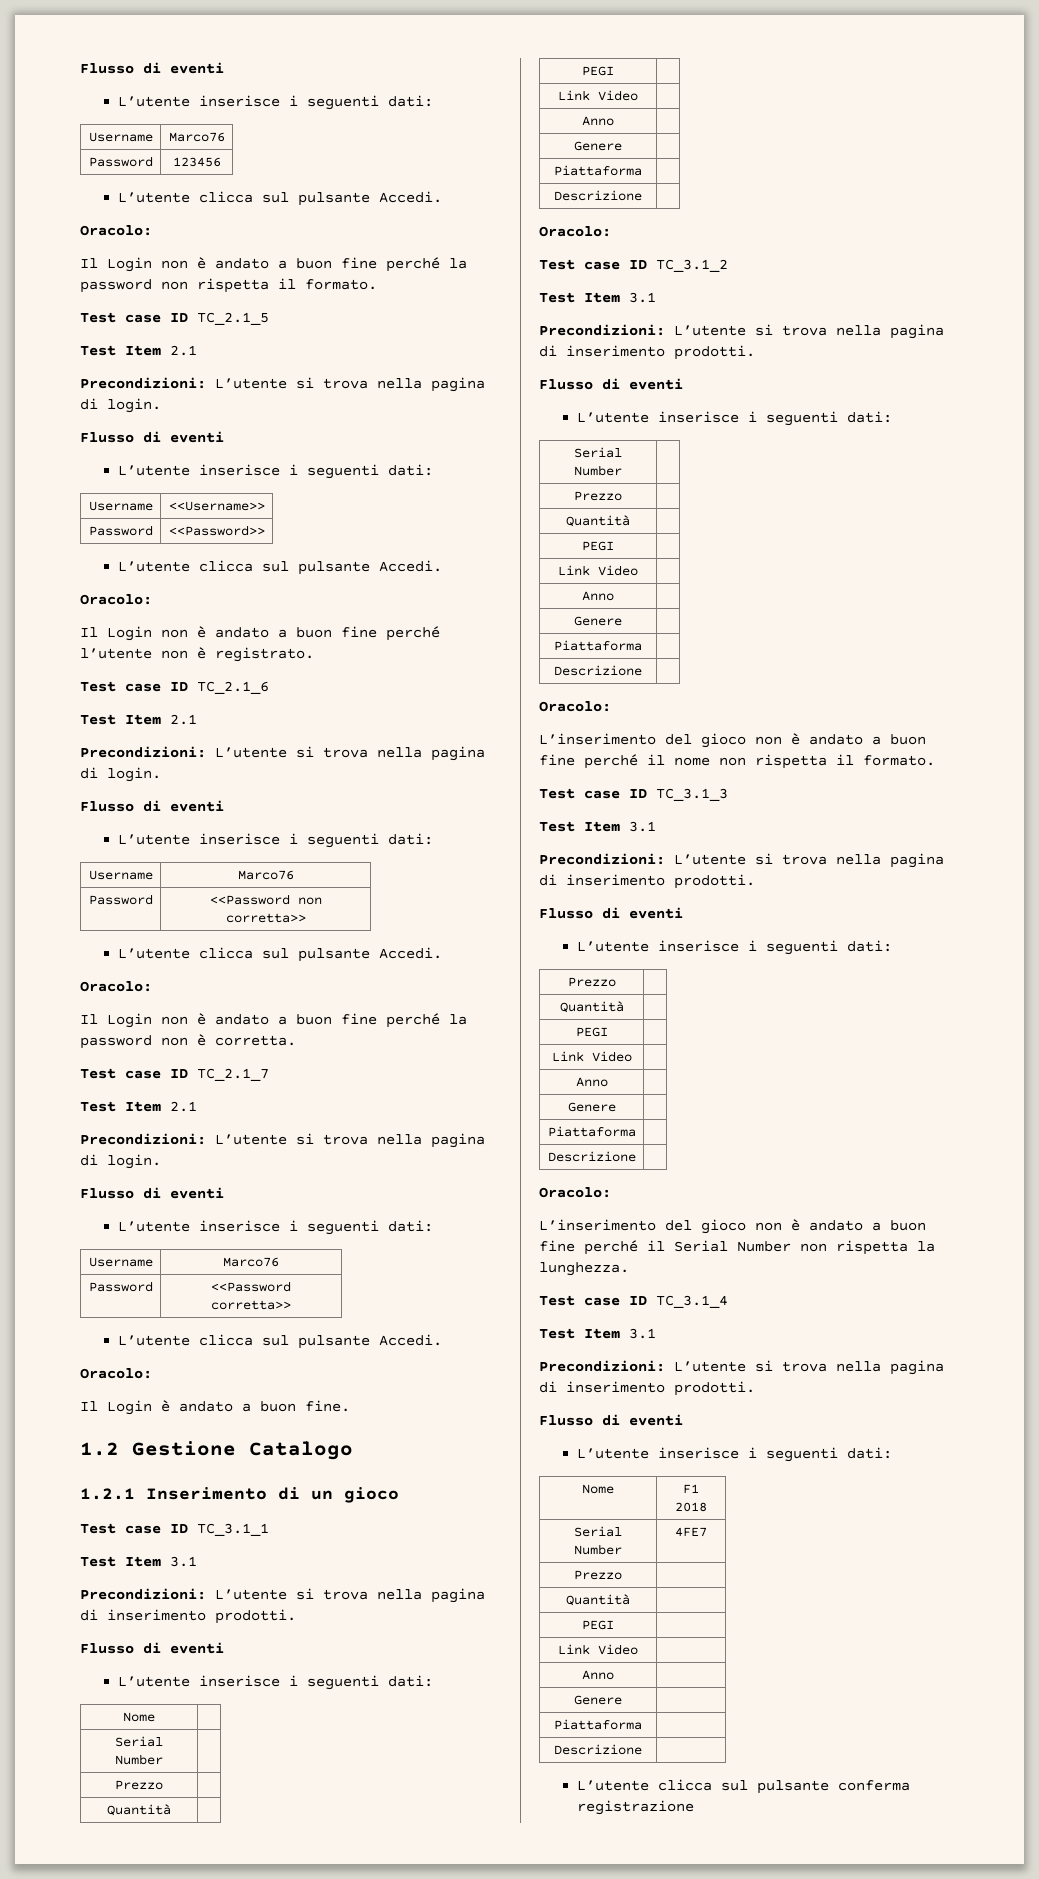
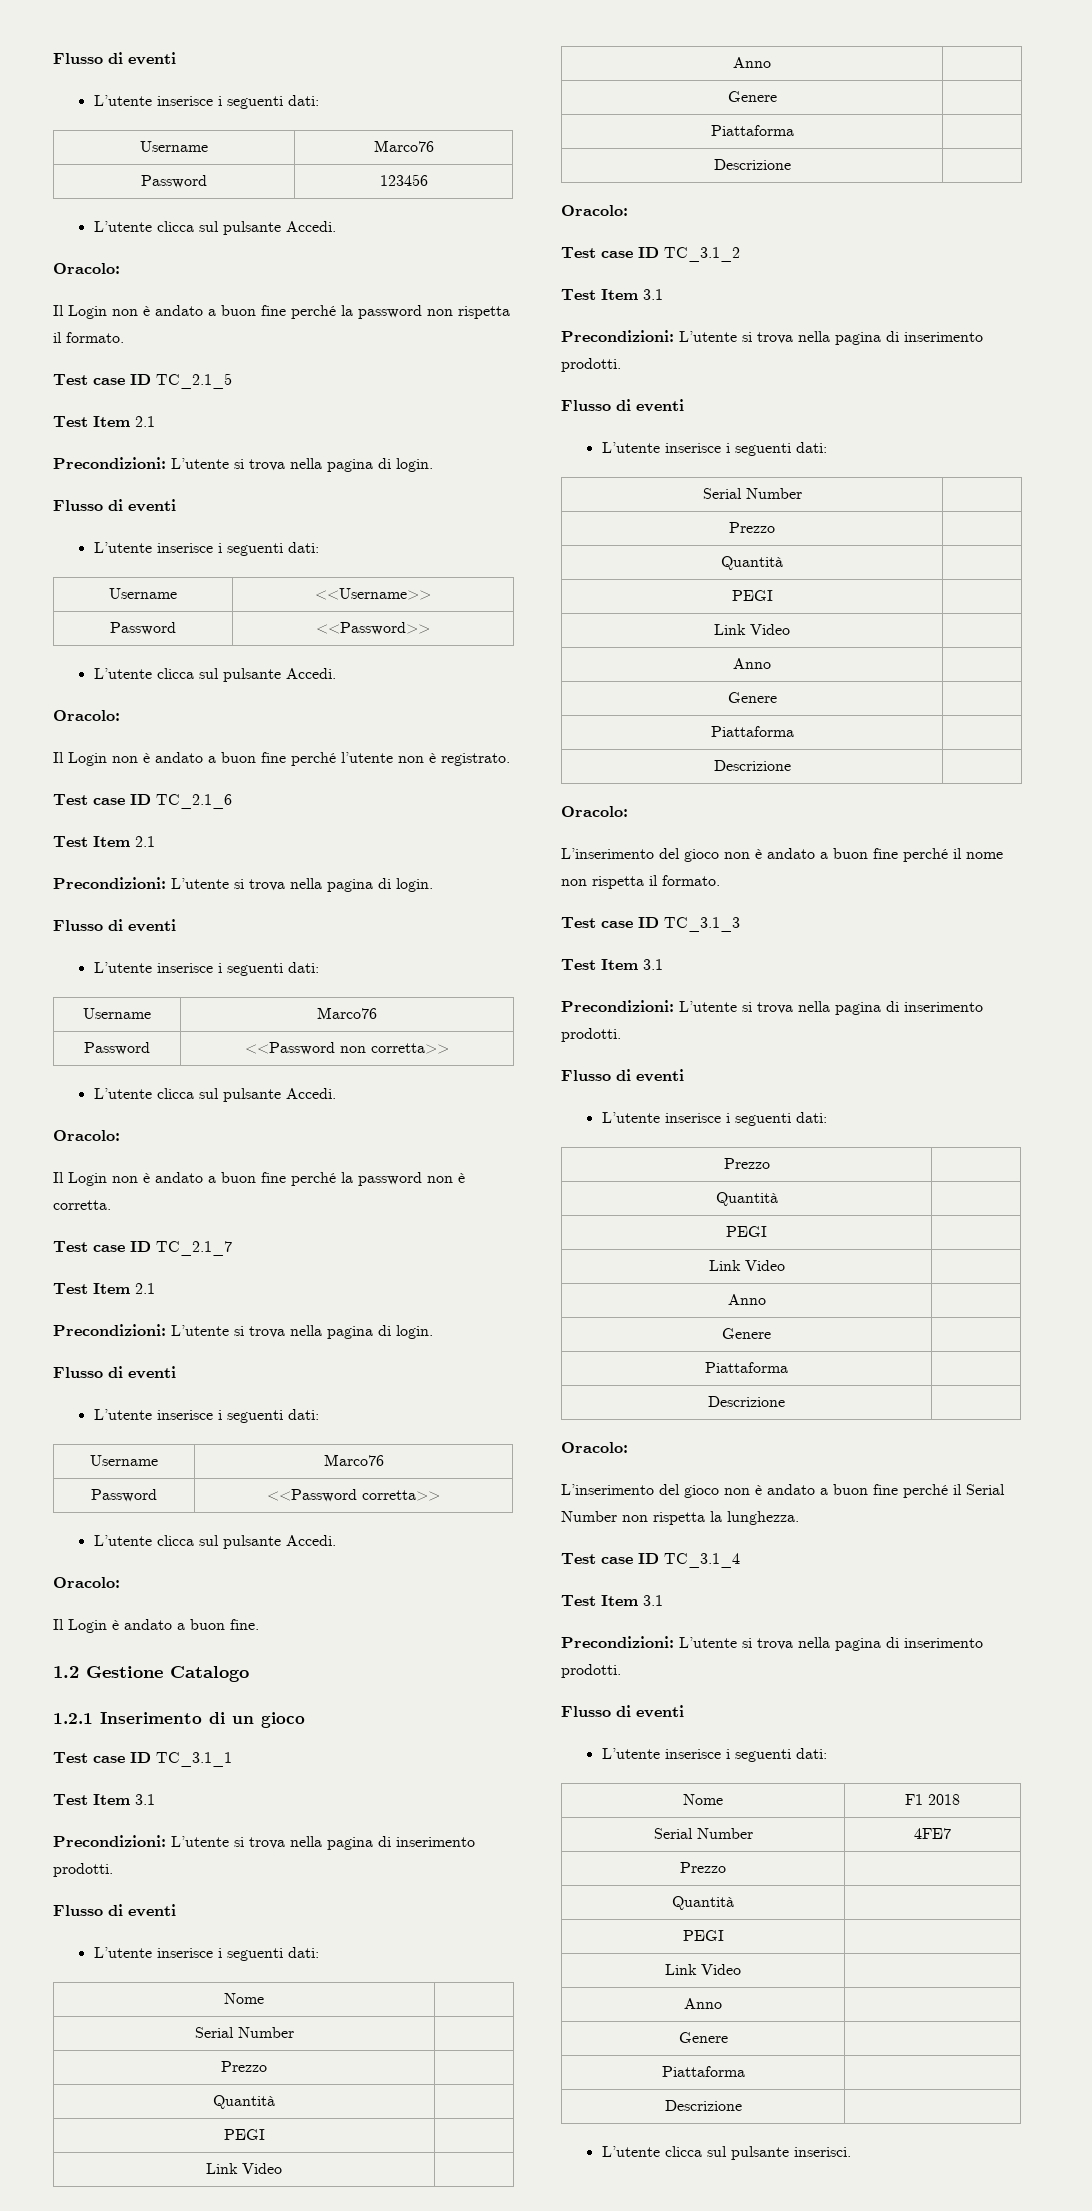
[838,1780,911,1791] [577,1800,695,1815] conferma registrazione -> [793,2147,851,2157] inserisci.

